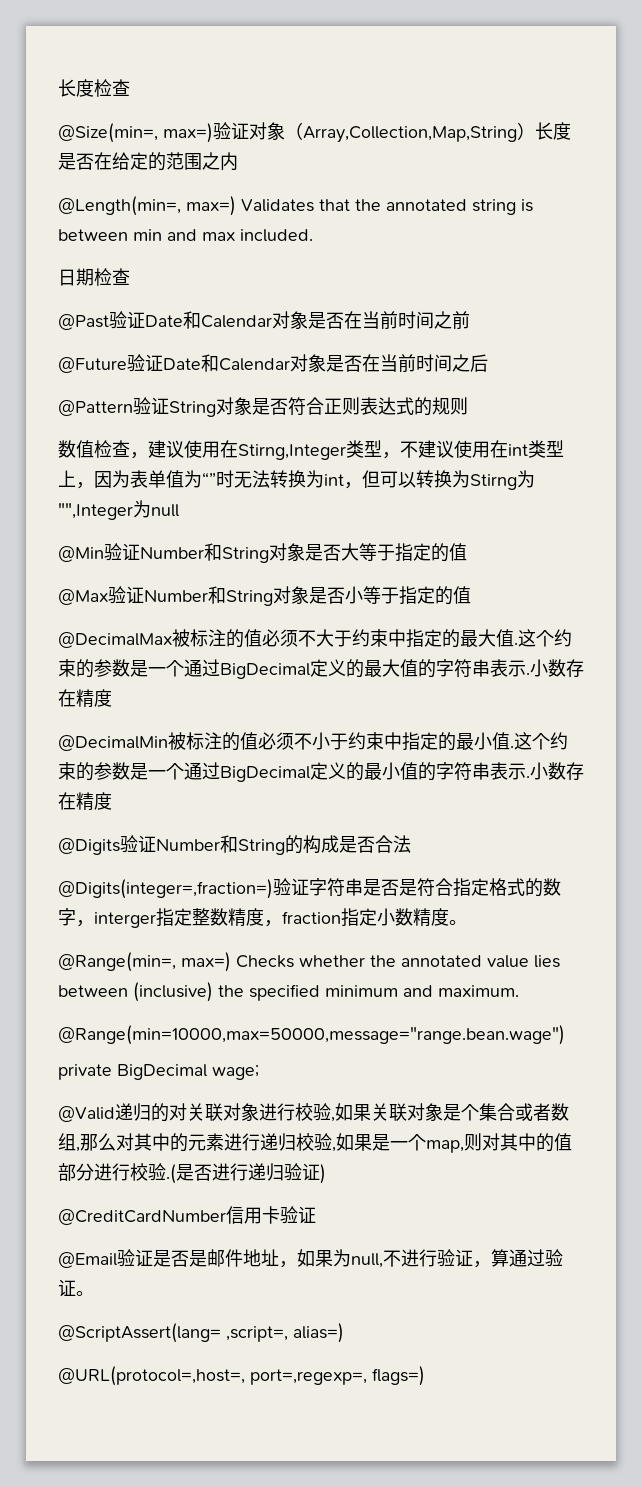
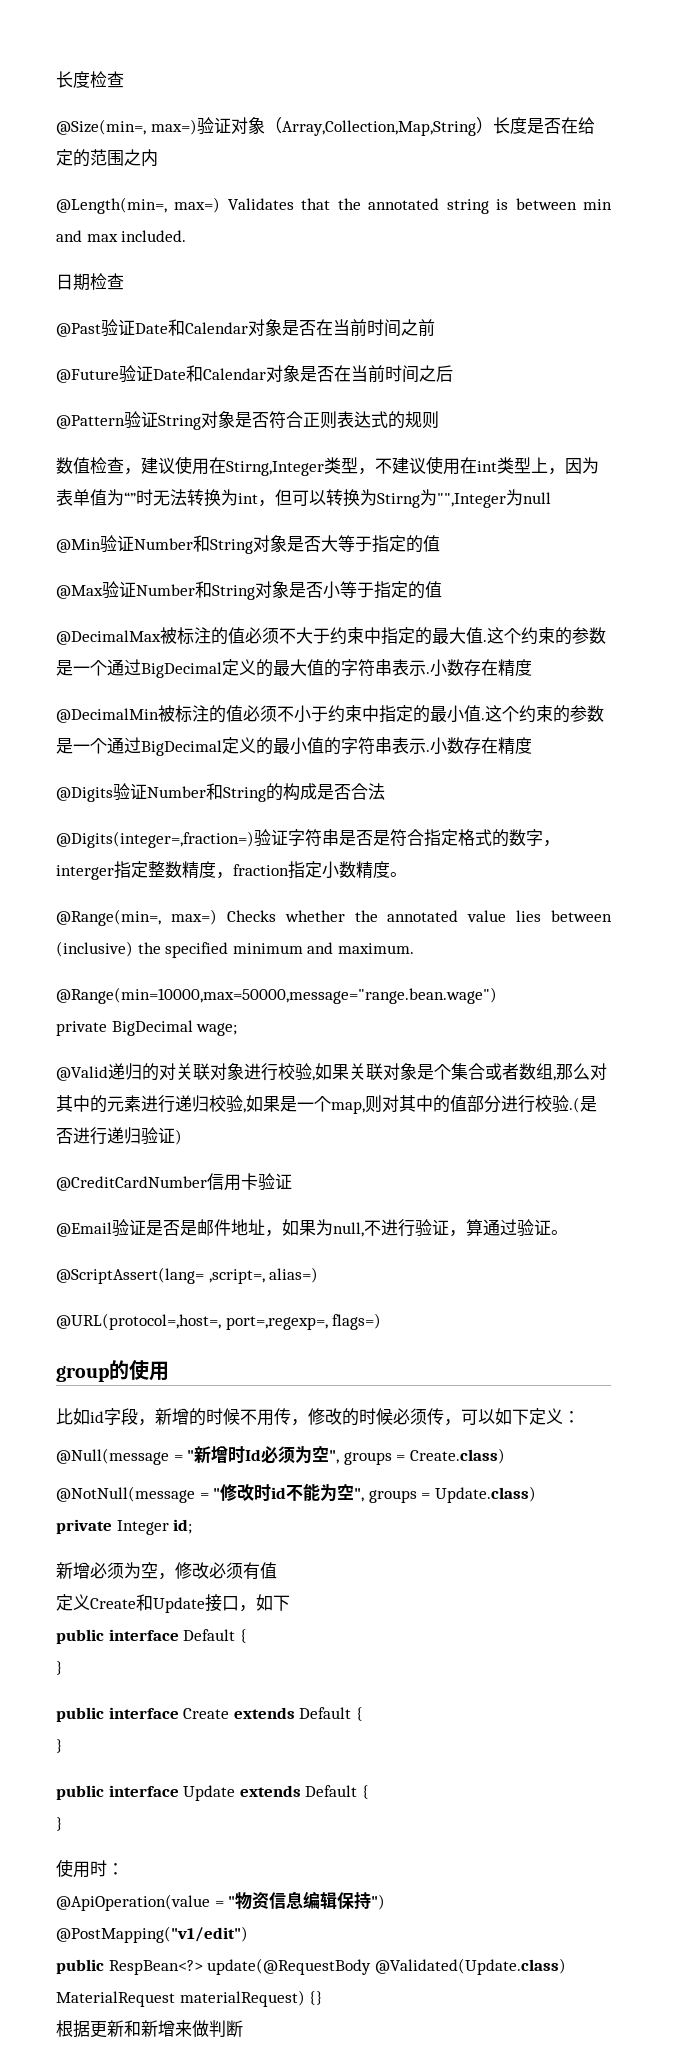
(425, 1376) none -> [56,1360,169,1382] [56,1408,580,1426] [56,1446,505,1465] [56,1483,536,1503] [56,1519,193,1535] [56,1562,277,1580] [56,1594,290,1613] [56,1629,247,1644] [56,1661,63,1675] [56,1707,363,1722] [56,1739,63,1753] [56,1785,369,1801] [56,1817,63,1831] [56,1859,124,1878] [56,1891,386,1911] [56,1926,248,1943] [56,1958,566,1975] [56,1990,324,2007] [56,2020,243,2038] // group的使用 // 比如id字段，新增的时候不用传，修改的时候必须传，可以如下定义： // @Null(message = "新增时Id必须为空", groups = Create.class) // @NotNull(message = "修改时id不能为空", groups = Update.class) // private Integer id; // 新增必须为空，修改必须有值 // 定义Create和Update接口，如下 // public interface Default { // } // public interface Create extends Default { // } // public interface Update extends Default { // } // 使用时： // @ApiOperation(value = "物资信息编辑保持") // @PostMapping("v1/edit") // public RespBean<?> update(@RequestBody @Validated(Update.class) MaterialRequest materialRequest) {} // 根据更新和新增来做判断

